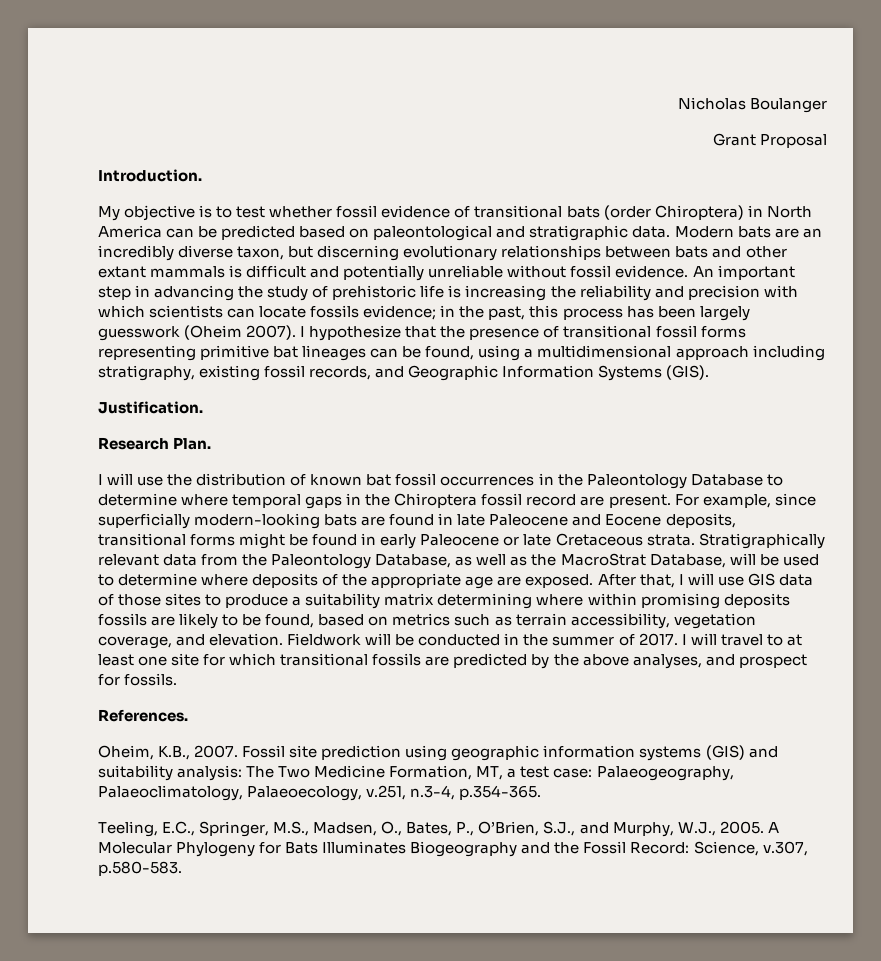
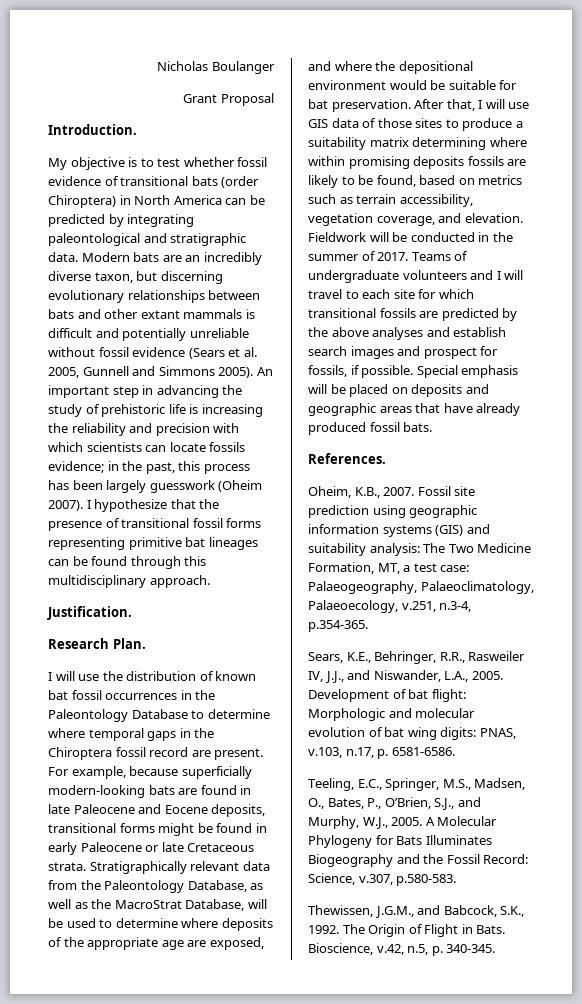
[299,226,370,238] based on -> [108,214,195,227] by integrating
[615,265,689,278] evidence. -> [132,347,257,359] [48,366,254,378] evidence (Sears et al. 2005, Gunnell and Simmons 2005).
[425,345,825,361] [98,365,710,381] found, using a multidimensional approach including stratigraphy, existing fossil records, and Geographic Information Systems (GIS). -> [91,556,207,569] [48,575,210,588] found through this multidisciplinary approach.
[774,493,816,506] since -> [129,766,179,776] because
[525,574,594,588] exposed. -> [209,937,264,950] [308,61,473,74] [308,80,518,90] [308,99,411,112] exposed, and where the depositional environment would be suitable for bat preservation.
(678, 639) none -> [411,251,469,261] [308,270,494,283] Teams of undergraduate volunteers and
[786,634,802,646] [98,654,168,666] at least one -> [362,289,391,299] each
[632,654,807,669] [98,673,178,686] analyses, and prospect for fossils. -> [372,327,507,340] [308,346,499,359] [308,365,519,378] [308,384,489,397] [308,403,521,416] [308,422,433,435] analyses and establish search images and prospect for fossils, if possible. Special emphasis will be placed on deposits and geographic areas that have already produced fossil bats.
(542, 792) none -> [308,651,526,664] [308,670,503,683] [308,689,466,702] [308,708,476,721] [308,727,516,740] [308,747,455,759] // Sears, K.E., Behringer, R.R., Rasweiler IV, J.J., and Niswander, L.A., 2005. Development of bat flight: Morphologic and molecular evolution of bat wing digits: PNAS, v.103, n.17, p. 6581-6586.
(182, 868) none -> [308,905,525,918] [308,924,506,937] [308,943,496,956] // Thewissen, J.G.M., and Babcock, S.K., 1992. The Origin of Flight in Bats. Bioscience, v.42, n.5, p. 340-345.

